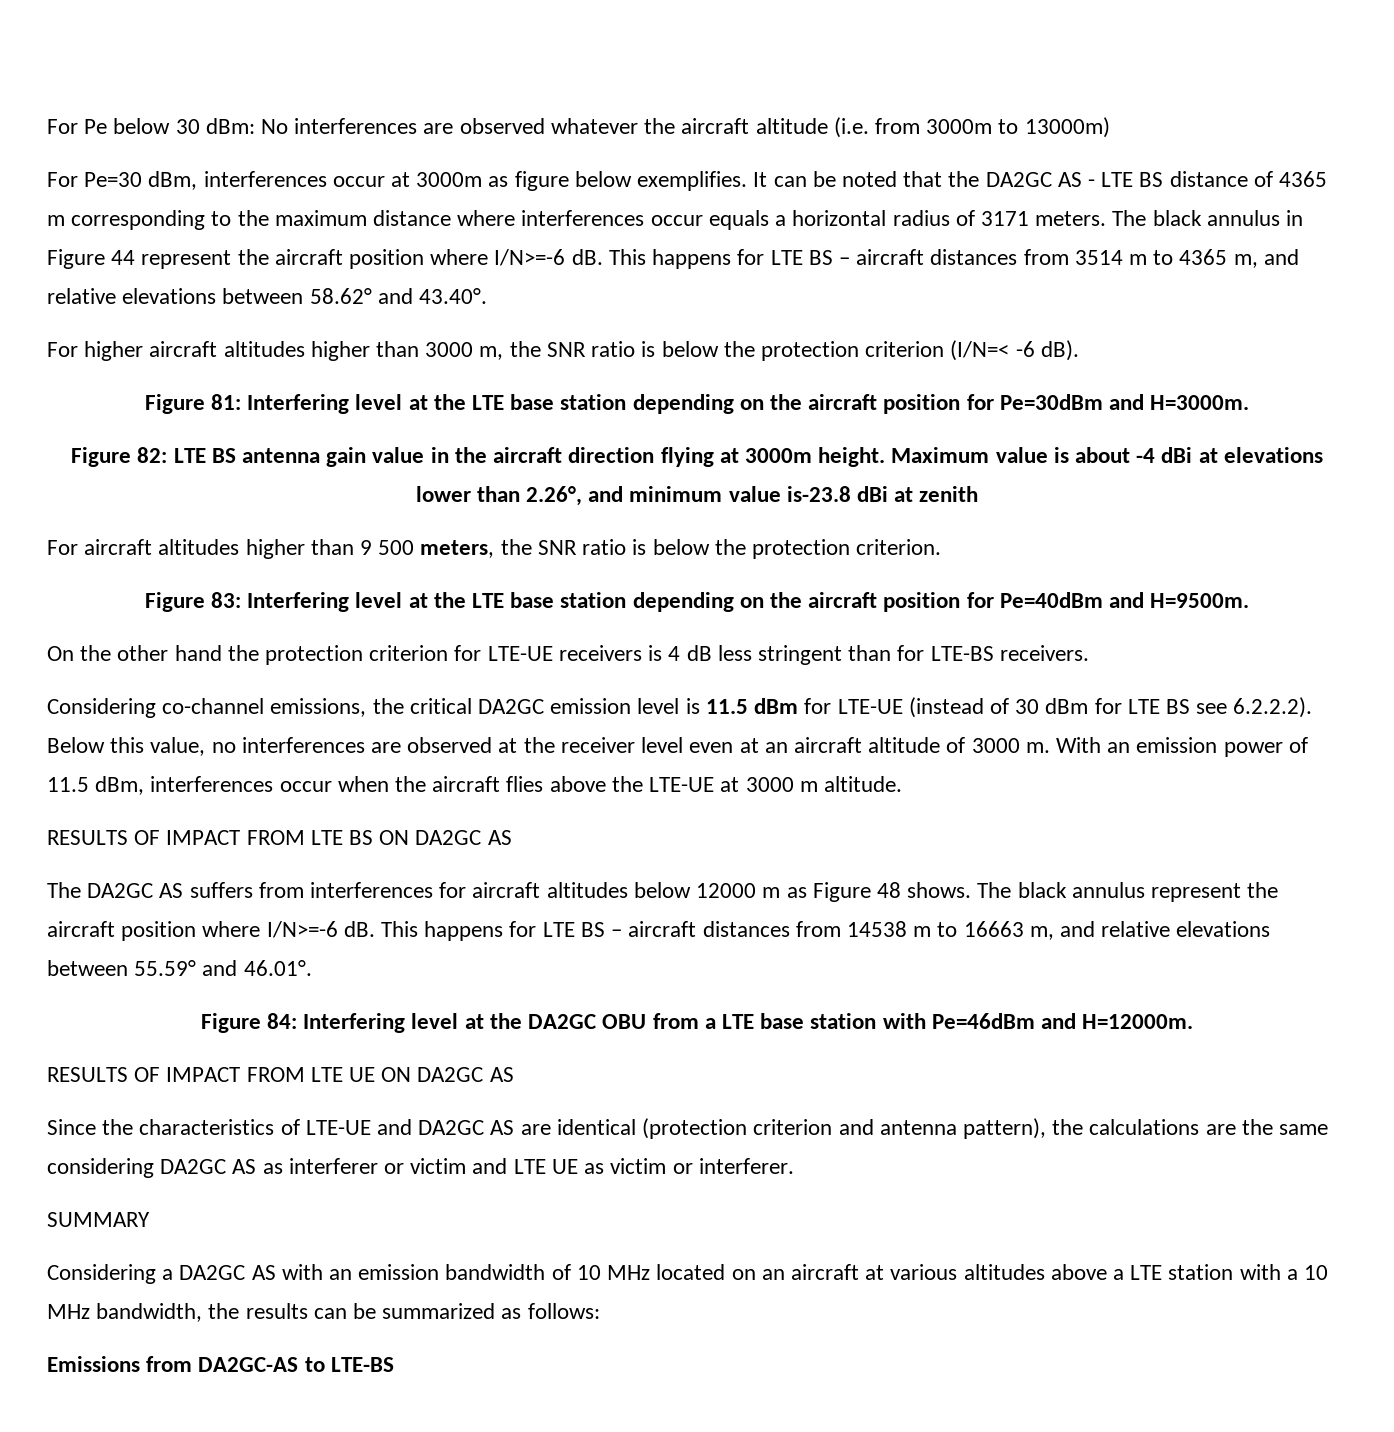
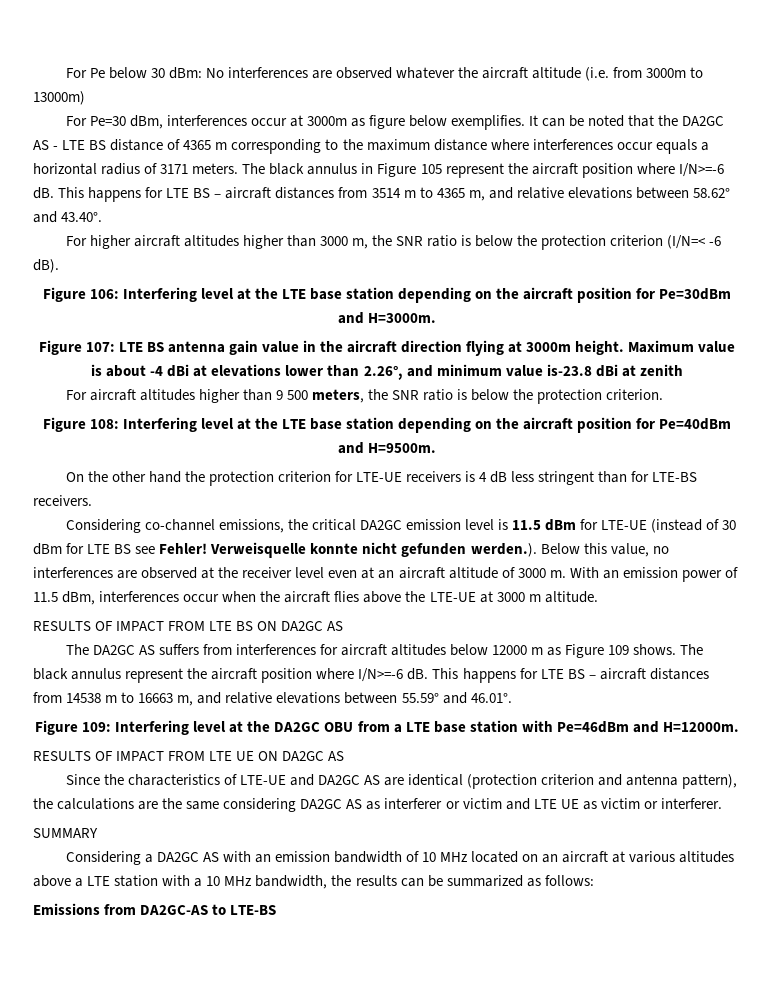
[111,250,136,265] 44 -> [420,164,442,174] 105
[210,394,241,410] 81: -> [89,289,119,299] 106:
[137,447,168,463] 82: -> [85,342,115,352] 107:
[210,592,241,608] 83: -> [89,419,119,429] 108:
[1233,697,1313,718] 6.2.2.2). -> [159,542,537,558] Fehler! Verweisquelle konnte nicht gefunden werden.).
[876,882,901,898] 48 -> [608,645,630,655] 109
[267,1013,298,1029] 84: -> [82,722,112,732] 109:

